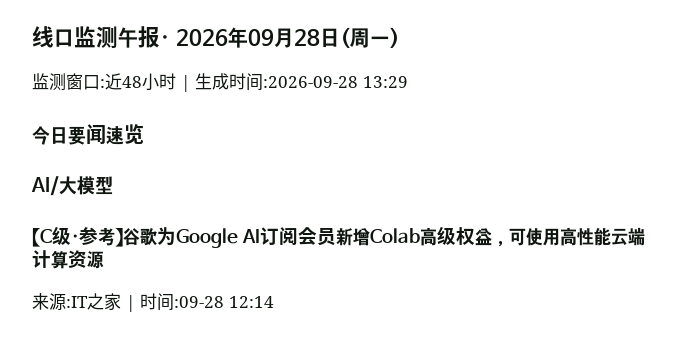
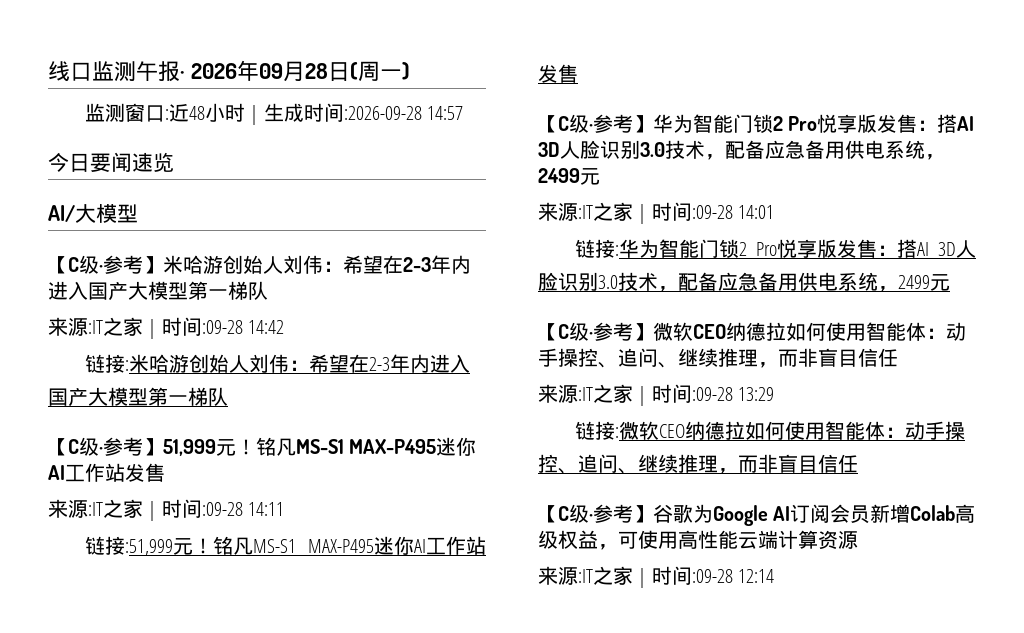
[362,76,408,88] 13:29 -> [426,106,463,120] 14:57
(113, 185) none -> [48,255,471,274] [48,281,268,300] [48,317,284,339] [85,354,471,373] [48,387,228,406] [48,437,477,456] [48,463,165,482] [48,499,284,521] [85,536,486,556] [538,64,578,83] [538,114,975,133] [538,140,945,160] [538,168,600,185] [538,202,774,224] [575,239,976,258] [538,272,950,292] [538,322,966,341] [538,348,898,368] [538,384,774,406] [575,421,966,440] [538,454,858,474] // 【C级·参考】米哈游创始人刘伟：希望在2-3年内进入国产大模型第一梯队 // 来源:IT之家 | 时间:09-28 14:42 // 链接:米哈游创始人刘伟：希望在2-3年内进入国产大模型第一梯队 // 【C级·参考】51,999元！铭凡MS-S1 MAX-P495迷你AI工作站发售 // 来源:IT之家 | 时间:09-28 14:11 // 链接:51,999元！铭凡MS-S1 MAX-P495迷你AI工作站发售 // 【C级·参考】华为智能门锁2 Pro悦享版发售：搭AI 3D人脸识别3.0技术，配备应急备用供电系统，2499元 // 来源:IT之家 | 时间:09-28 14:01 // 链接:华为智能门锁2 Pro悦享版发售：搭AI 3D人脸识别3.0技术，配备应急备用供电系统，2499元 // 【C级·参考】微软CEO纳德拉如何使用智能体：动手操控、追问、继续推理，而非盲目信任 // 来源:IT之家 | 时间:09-28 13:29 // 链接:微软CEO纳德拉如何使用智能体：动手操控、追问、继续推理，而非盲目信任

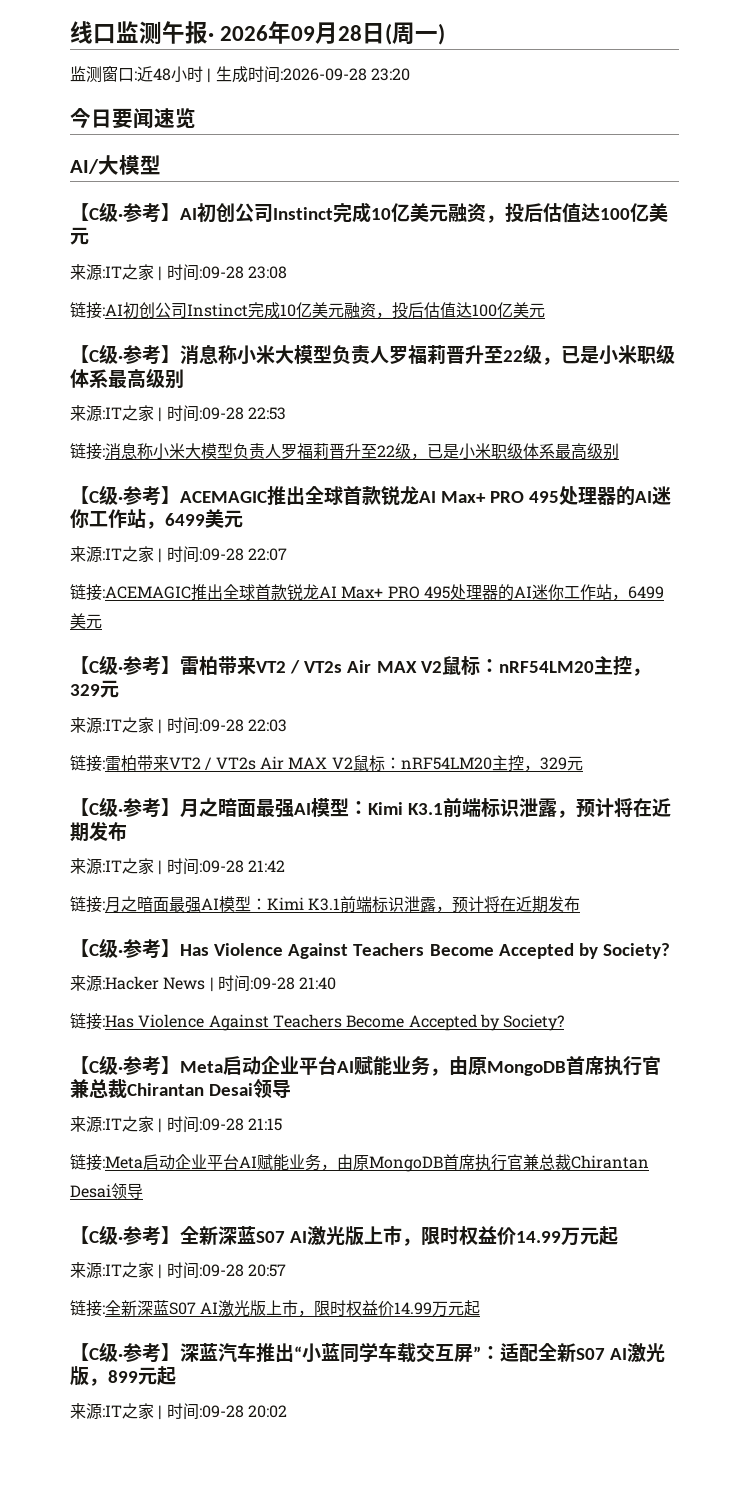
[426,106,463,120] 14:57 -> [370,68,410,81] 23:20
[163,255,471,274] [48,281,268,300] [48,317,284,339] [85,354,471,373] [48,387,228,406] [48,437,477,456] [48,463,165,482] [48,499,284,521] [85,536,486,556] [538,64,578,83] [538,114,975,133] [538,140,945,160] [538,168,600,185] [538,202,774,224] [575,239,976,258] [538,272,950,292] [538,322,966,341] [538,348,898,368] [538,384,774,406] [575,421,966,440] [538,454,858,474] [538,504,976,526] [538,530,858,550] [538,566,774,588] 米哈游创始人刘伟：希望在2-3年内进入国产大模型第一梯队 // 来源:IT之家 | 时间:09-28 14:42 // 链接:米哈游创始人刘伟：希望在2-3年内进入国产大模型第一梯队 // 【C级·参考】51,999元！铭凡MS-S1 MAX-P495迷你AI工作站发售 // 来源:IT之家 | 时间:09-28 14:11 // 链接:51,999元！铭凡MS-S1 MAX-P495迷你AI工作站发售 // 【C级·参考】华为智能门锁2 Pro悦享版发售：搭AI 3D人脸识别3.0技术，配备应急备用供电系统，2499元 // 来源:IT之家 | 时间:09-28 14:01 // 链接:华为智能门锁2 Pro悦享版发售：搭AI 3D人脸识别3.0技术，配备应急备用供电系统，2499元 // 【C级·参考】微软CEO纳德拉如何使用智能体：动手操控、追问、继续推理，而非盲目信任 // 来源:IT之家 | 时间:09-28 13:29 // 链接:微软CEO纳德拉如何使用智能体：动手操控、追问、继续推理，而非盲目信任 // 【C级·参考】谷歌为Google AI订阅会员新增Colab高级权益，可使用高性能云端计算资源 // 来源:IT之家 | 时间:09-28 12:14 -> [180,202,668,223] [70,227,89,245] [70,264,287,281] [70,302,545,319] [70,344,675,365] [70,368,184,389] [70,405,286,422] [70,443,619,460] [70,485,672,506] [70,509,243,529] [70,546,287,563] [70,584,664,601] [70,613,102,629] [70,655,651,676] [70,680,119,698] [70,717,287,734] [70,755,583,772] [70,797,672,818] [70,821,127,842] [70,858,285,875] [70,896,581,913] [70,938,670,959] [70,975,337,992] [70,1013,565,1031] [70,1055,661,1076] [70,1079,292,1099] [70,1116,282,1133] [70,1154,649,1172] [70,1183,143,1199] [70,1225,619,1246] [70,1262,286,1279] [70,1300,481,1317] [70,1342,666,1363] [70,1366,176,1386] [70,1403,287,1420] AI初创公司Instinct完成10亿美元融资，投后估值达100亿美元 // 来源:IT之家 | 时间:09-28 23:08 // 链接:AI初创公司Instinct完成10亿美元融资，投后估值达100亿美元 // 【C级·参考】消息称小米大模型负责人罗福莉晋升至22级，已是小米职级体系最高级别 // 来源:IT之家 | 时间:09-28 22:53 // 链接:消息称小米大模型负责人罗福莉晋升至22级，已是小米职级体系最高级别 // 【C级·参考】ACEMAGIC推出全球首款锐龙AI Max+ PRO 495处理器的AI迷你工作站，6499美元 // 来源:IT之家 | 时间:09-28 22:07 // 链接:ACEMAGIC推出全球首款锐龙AI Max+ PRO 495处理器的AI迷你工作站，6499美元 // 【C级·参考】雷柏带来VT2 / VT2s Air MAX V2鼠标：nRF54LM20主控，329元 // 来源:IT之家 | 时间:09-28 22:03 // 链接:雷柏带来VT2 / VT2s Air MAX V2鼠标：nRF54LM20主控，329元 // 【C级·参考】月之暗面最强AI模型：Kimi K3.1前端标识泄露，预计将在近期发布 // 来源:IT之家 | 时间:09-28 21:42 // 链接:月之暗面最强AI模型：Kimi K3.1前端标识泄露，预计将在近期发布 // 【C级·参考】Has Violence Against Teachers Become Accepted by Society? // 来源:Hacker News | 时间:09-28 21:40 // 链接:Has Violence Against Teachers Become Accepted by Society? // 【C级·参考】Meta启动企业平台AI赋能业务，由原MongoDB首席执行官兼总裁Chirantan Desai领导 // 来源:IT之家 | 时间:09-28 21:15 // 链接:Meta启动企业平台AI赋能业务，由原MongoDB首席执行官兼总裁Chirantan Desai领导 // 【C级·参考】全新深蓝S07 AI激光版上市，限时权益价14.99万元起 // 来源:IT之家 | 时间:09-28 20:57 // 链接:全新深蓝S07 AI激光版上市，限时权益价14.99万元起 // 【C级·参考】深蓝汽车推出“小蓝同学车载交互屏”：适配全新S07 AI激光版，899元起 // 来源:IT之家 | 时间:09-28 20:02

